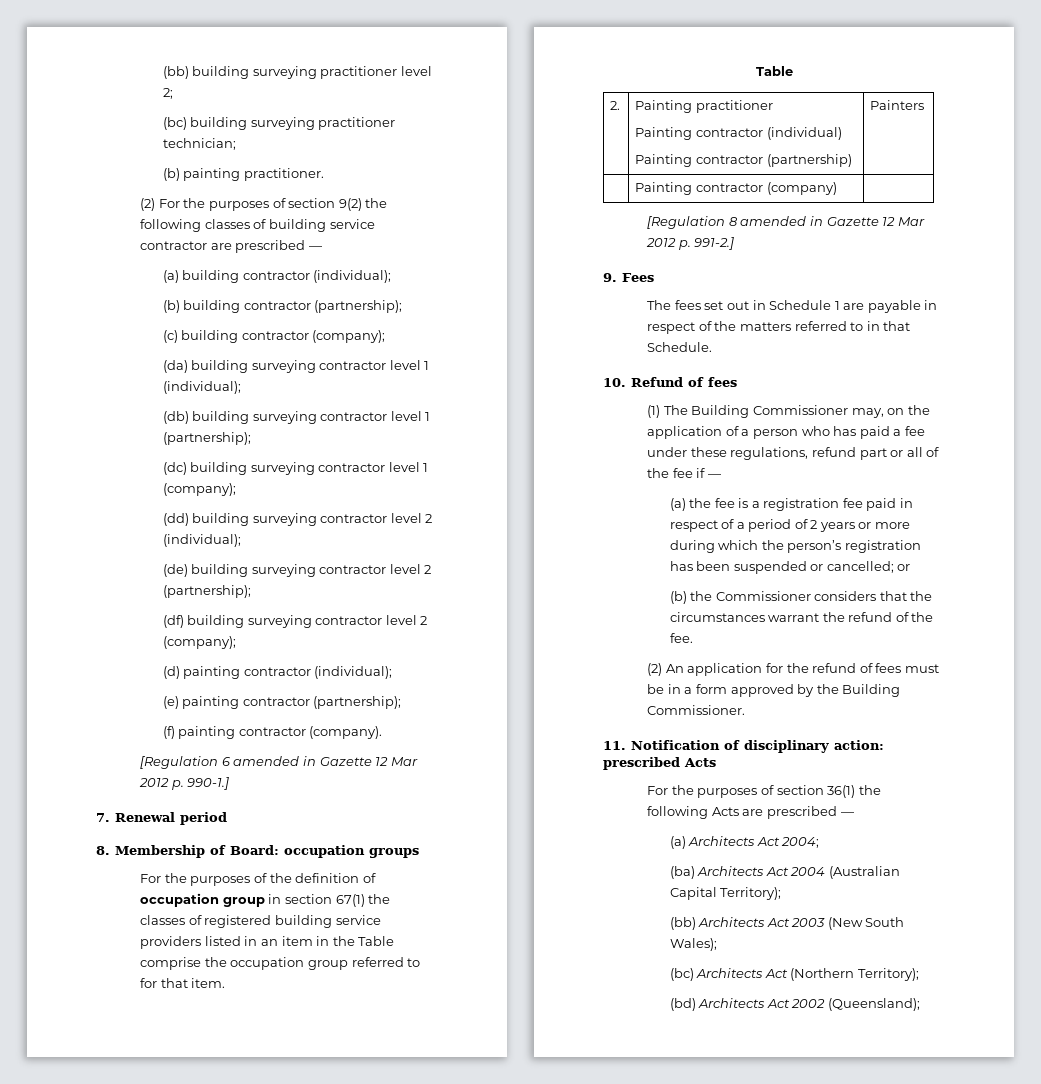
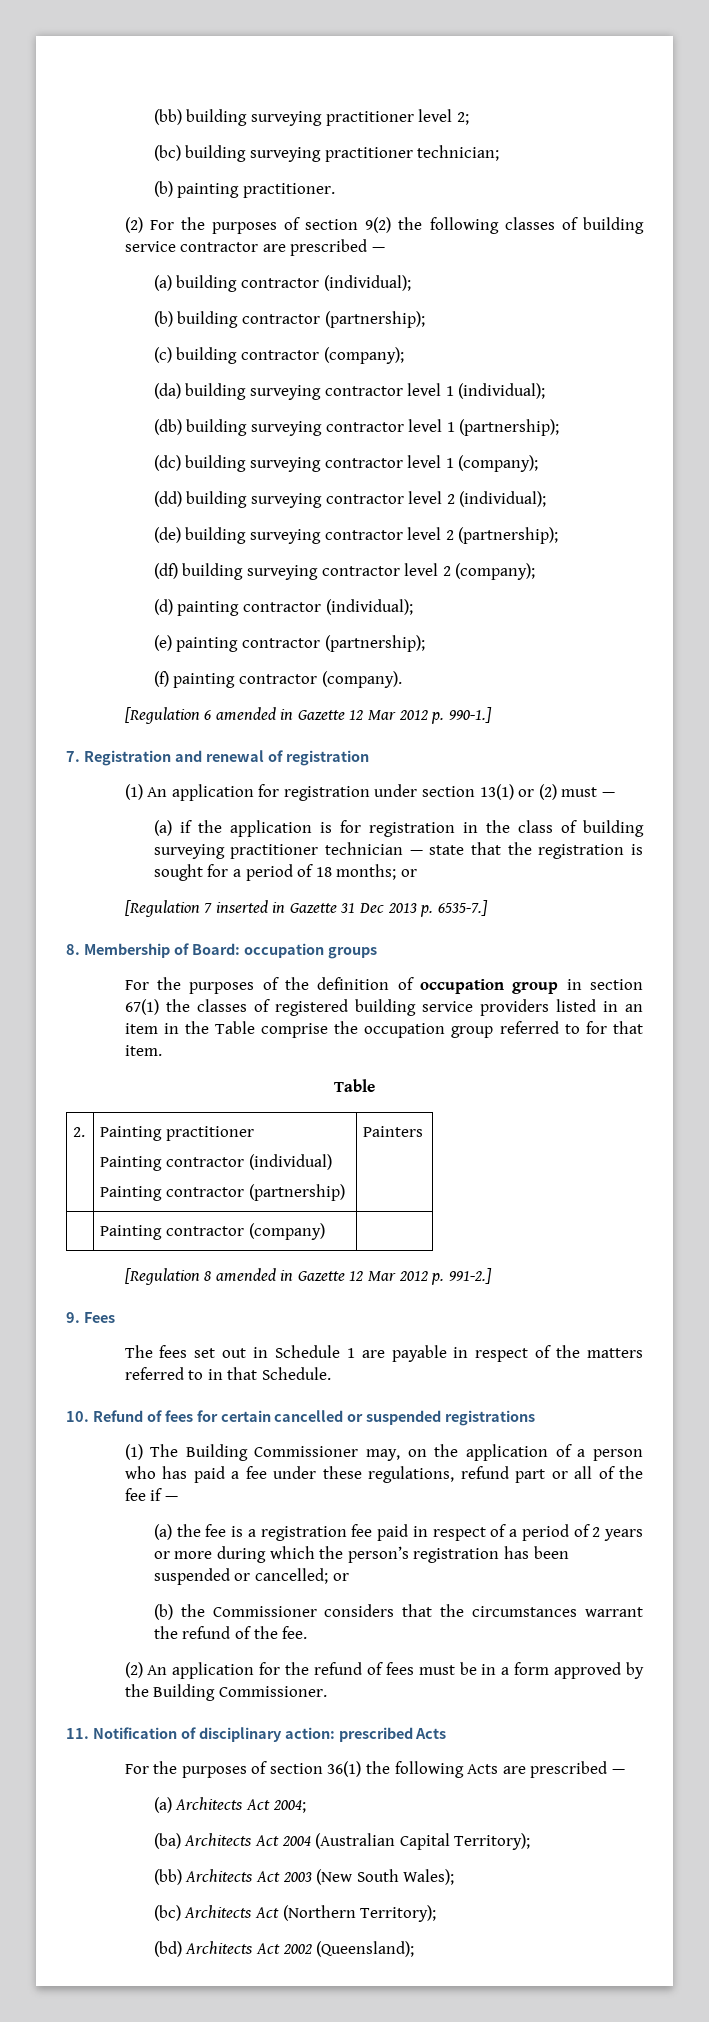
[115,812,227,825] Renewal period -> [83,750,369,766] [124,784,616,801] [153,820,644,837] [153,842,643,859] [153,864,417,881] [124,900,488,917] Registration and renewal of registration // (1) An application for registration under section 13(1) or (2) must — // (a) if the application is for registration in the class of building surveying practitioner technician — state that the registration is sought for a period of 18 months; or // [Regulation 7 inserted in Gazette 31 Dec 2013 p. 6535-7.]
(737, 382) none -> [196,1410,536,1426] for certain cancelled or suspended registrations

